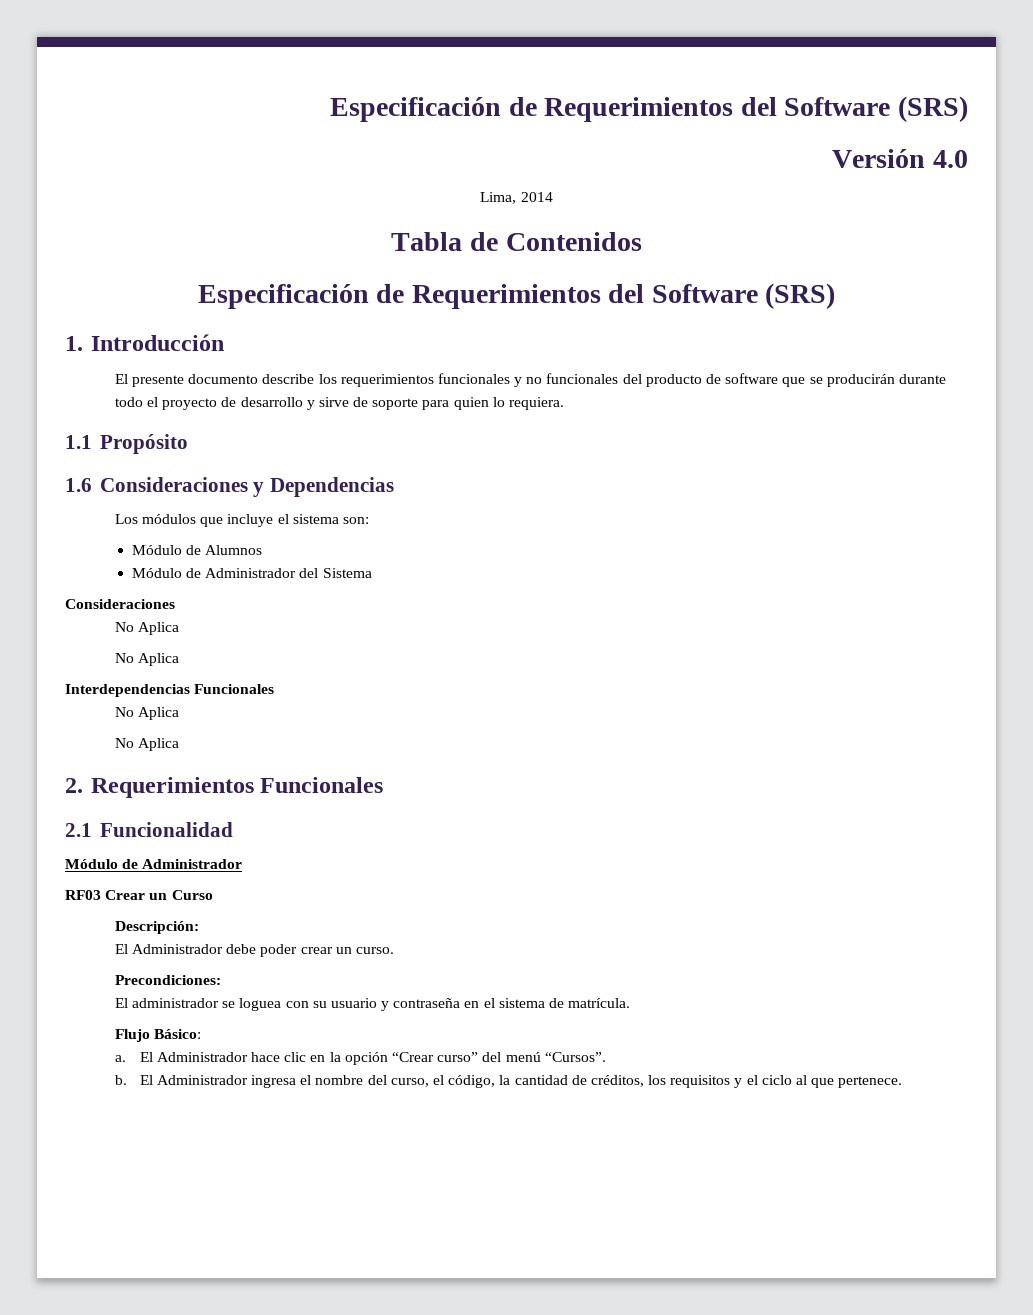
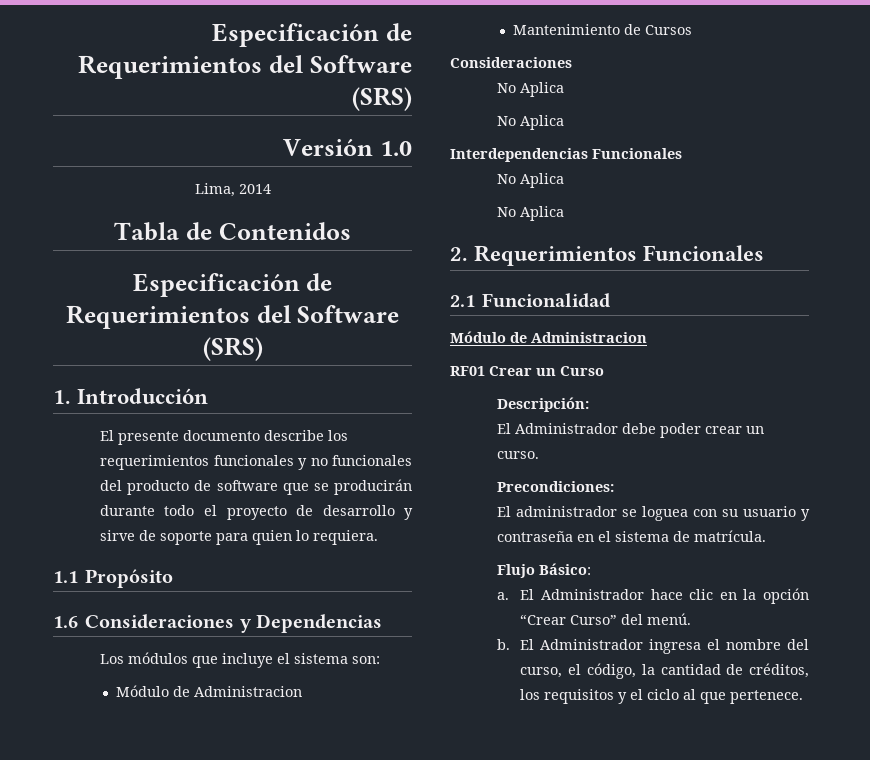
[933,150,968,168] 4.0 -> [380,141,412,156] 1.0
[205,545,263,555] [131,568,372,578] Alumnos // Módulo de Administrador del Sistema -> [193,686,302,697] [512,24,692,35] Administracion // Mantenimiento de Cursos
[142,859,243,869] [65,890,101,900] Administrador // RF03 -> [531,332,647,343] [450,366,485,376] Administracion // RF01
[437,1052,606,1062] curso” del menú “Cursos”. -> [570,613,692,625] Curso” del menú.

